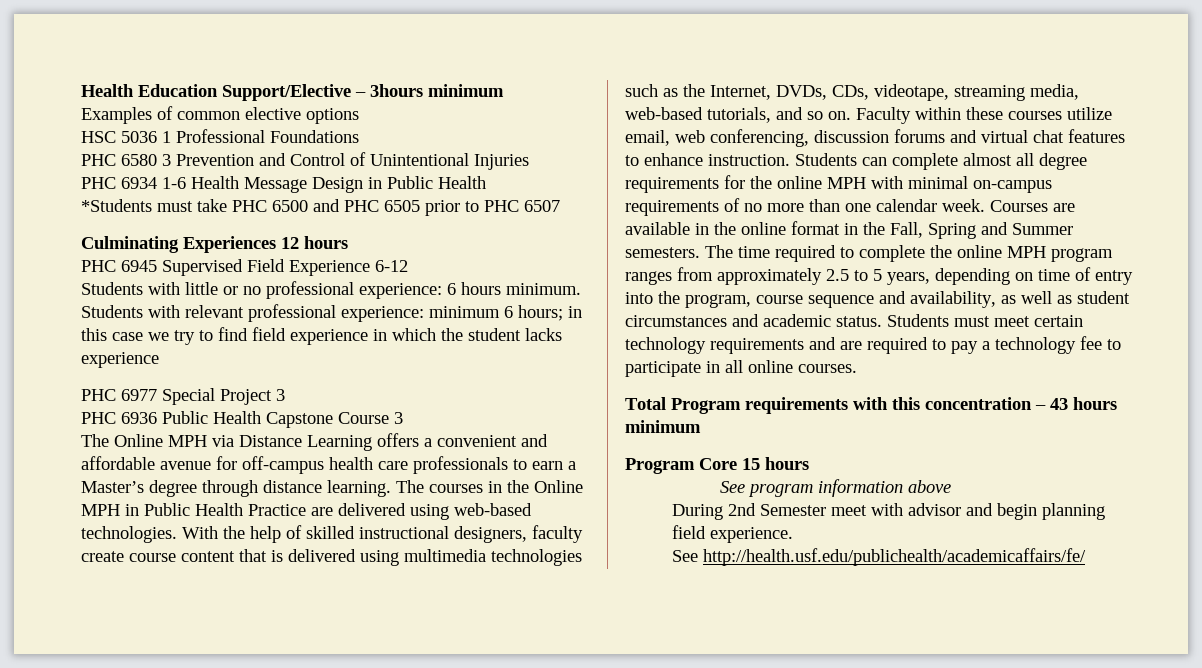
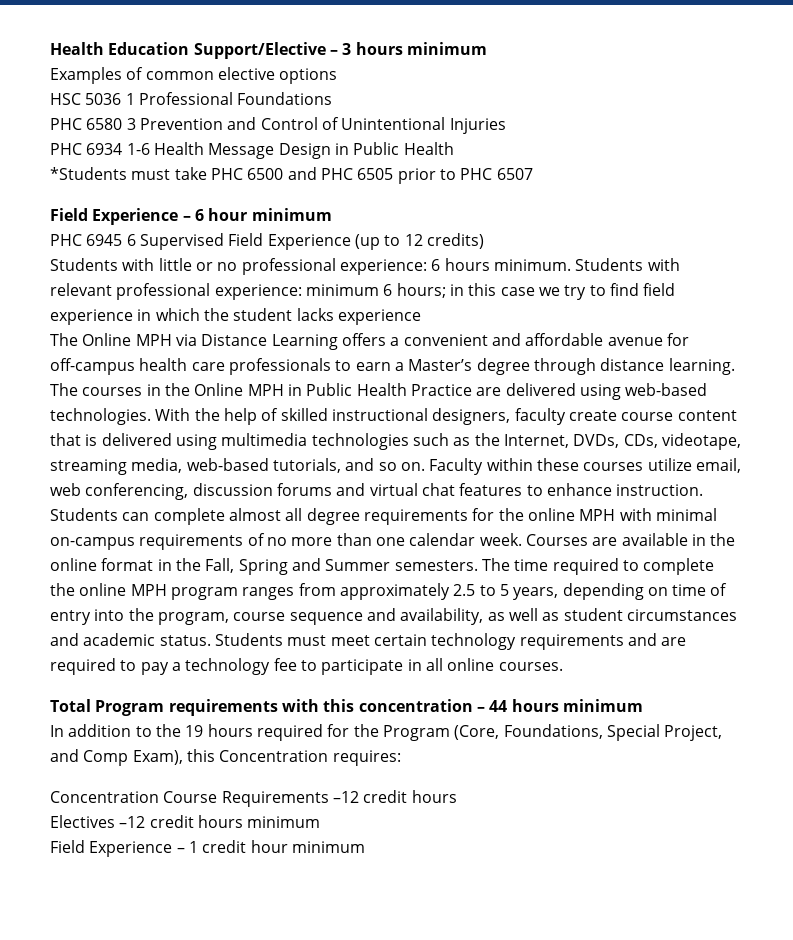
[370,84,423,97] 3hours -> [342,42,403,55] 3 hours
[81,236,348,253] Culminating Experiences 12 hours -> [50,208,332,225] Field Experience – 6 hour minimum
(157, 266) none -> [126,234,136,246] 6
[375,260,408,272] 6-12 -> [354,233,484,250] (up to 12 credits)
[81,388,285,405] [81,411,403,428] // PHC 6977 Special Project 3 // PHC 6936 Public Health Capstone Course 3 -> (421, 317) none
[1050,397,1117,410] [625,420,701,433] [625,457,809,474] [719,479,951,497] [672,503,1106,520] [672,525,794,543] [672,548,1087,566] 43 hours minimum // Program Core 15 hours // See program information above // During 2nd Semester meet with advisor and begin planning field experience. // See http://health.usf.edu/publichealth/academicaffairs/fe/ -> [489,699,643,712] [50,724,723,741] [50,749,401,766] [50,790,457,807] [50,815,321,828] [50,840,365,857] 44 hours minimum // In addition to the 19 hours required for the Program (Core, Foundations, Special Project, and Comp Exam), this Concentration requires: // Concentration Course Requirements –12 credit hours // Electives –12 credit hours minimum // Field Experience – 1 credit hour minimum

